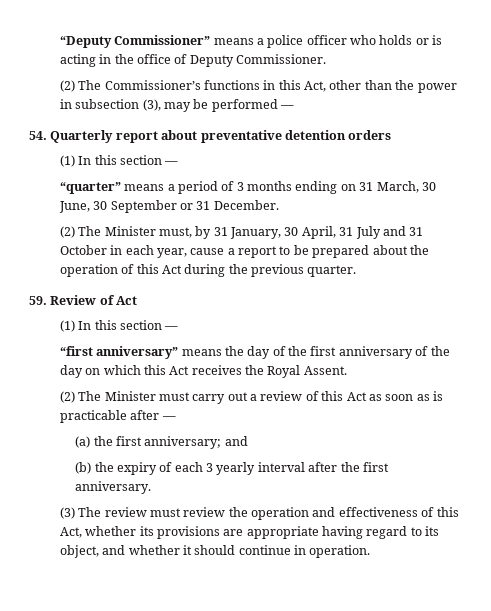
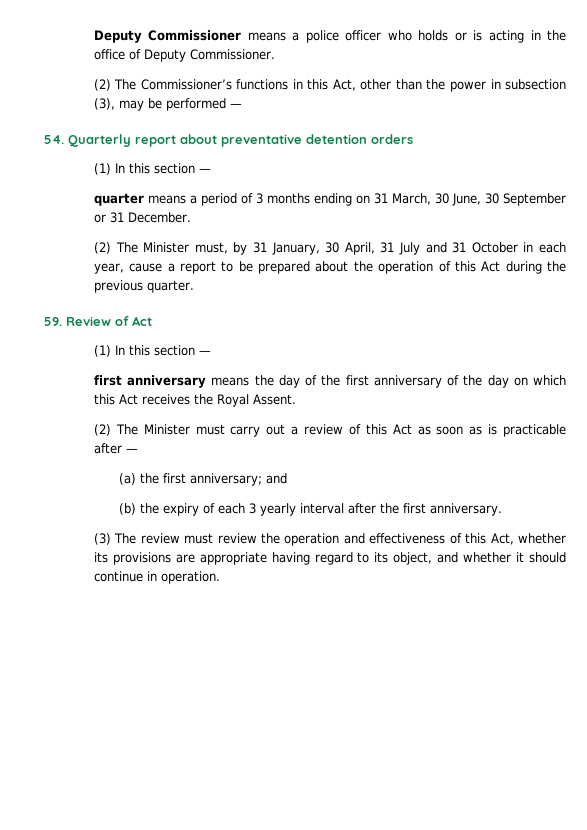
[59,35,211,48] “Deputy Commissioner” -> [93,30,242,43] Deputy Commissioner
[59,182,121,194] “quarter” -> [93,193,144,206] quarter
[59,346,179,359] “first anniversary” -> [93,375,207,388] first anniversary

